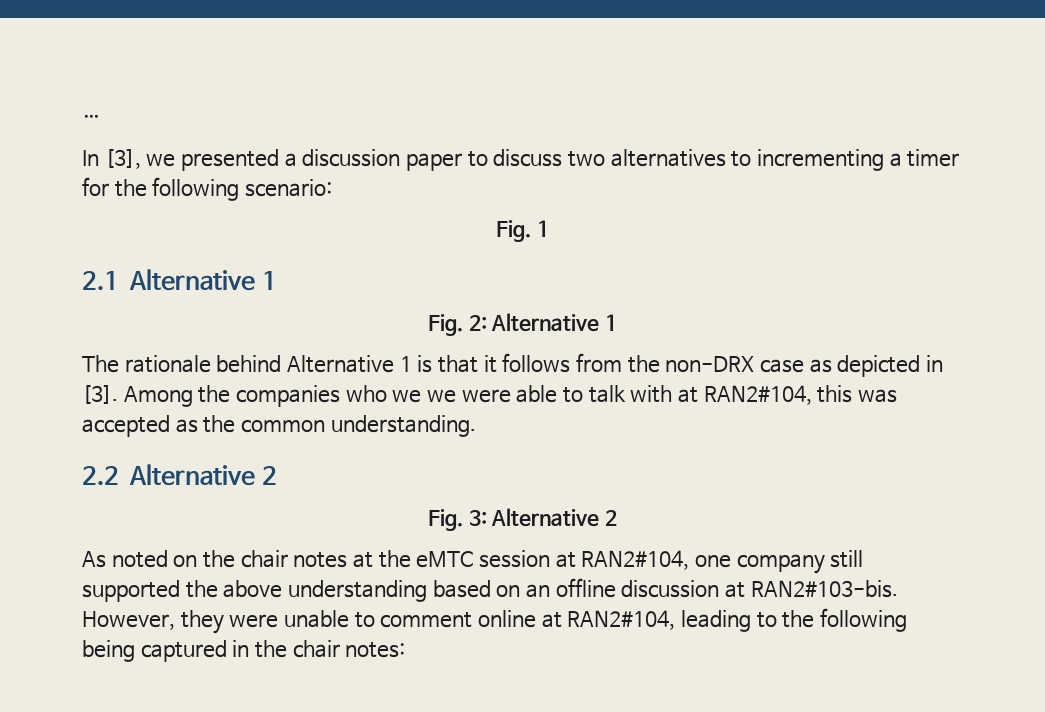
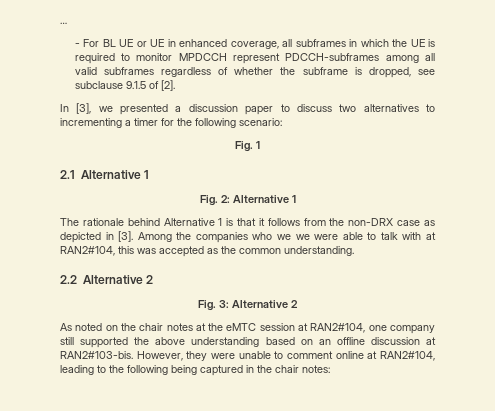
(101, 119) none -> [74,39,435,49] [74,53,435,64] [74,67,436,78] [74,80,175,91] // - For BL UE or UE in enhanced coverage, all subframes in which the UE is required to monitor MPDCCH represent PDCCH-subframes among all valid subframes regardless of whether the subframe is dropped, see subclause 9.1.5 of [2].

